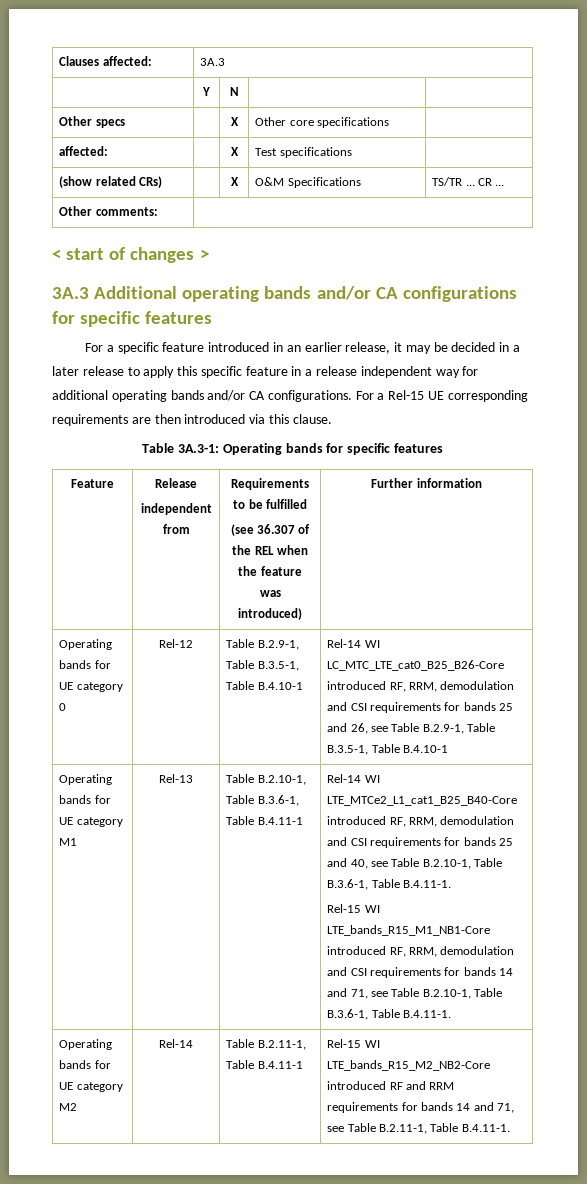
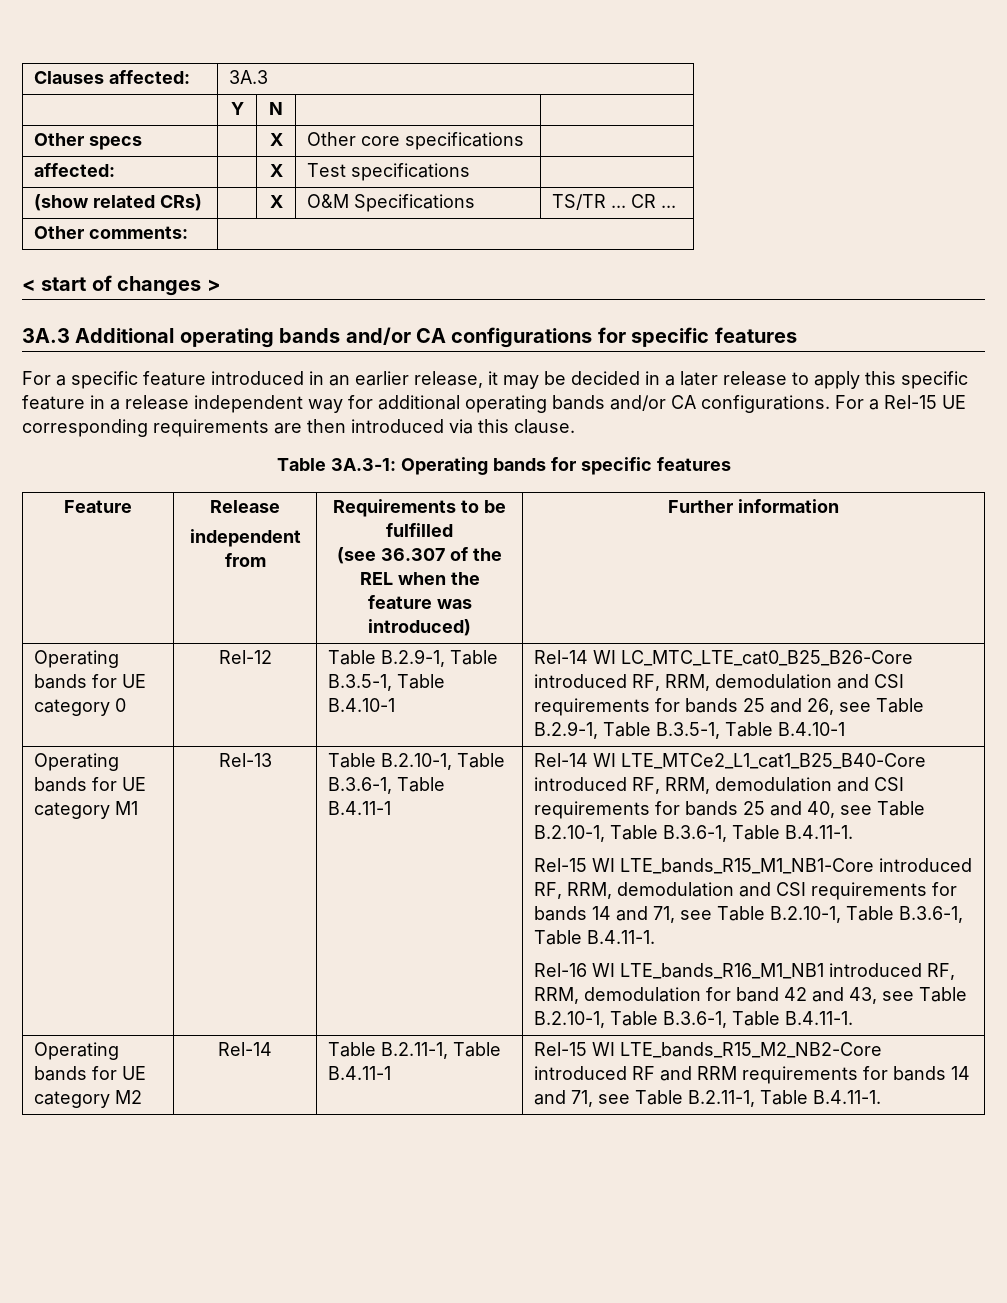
(451, 1014) none -> [534,963,956,980] [534,987,968,1004] [534,1011,854,1028] // Rel-16 WI LTE_bands_R16_M1_NB1 introduced RF, RRM, demodulation for band 42 and 43, see Table B.2.10-1, Table B.3.6-1, Table B.4.11-1.

